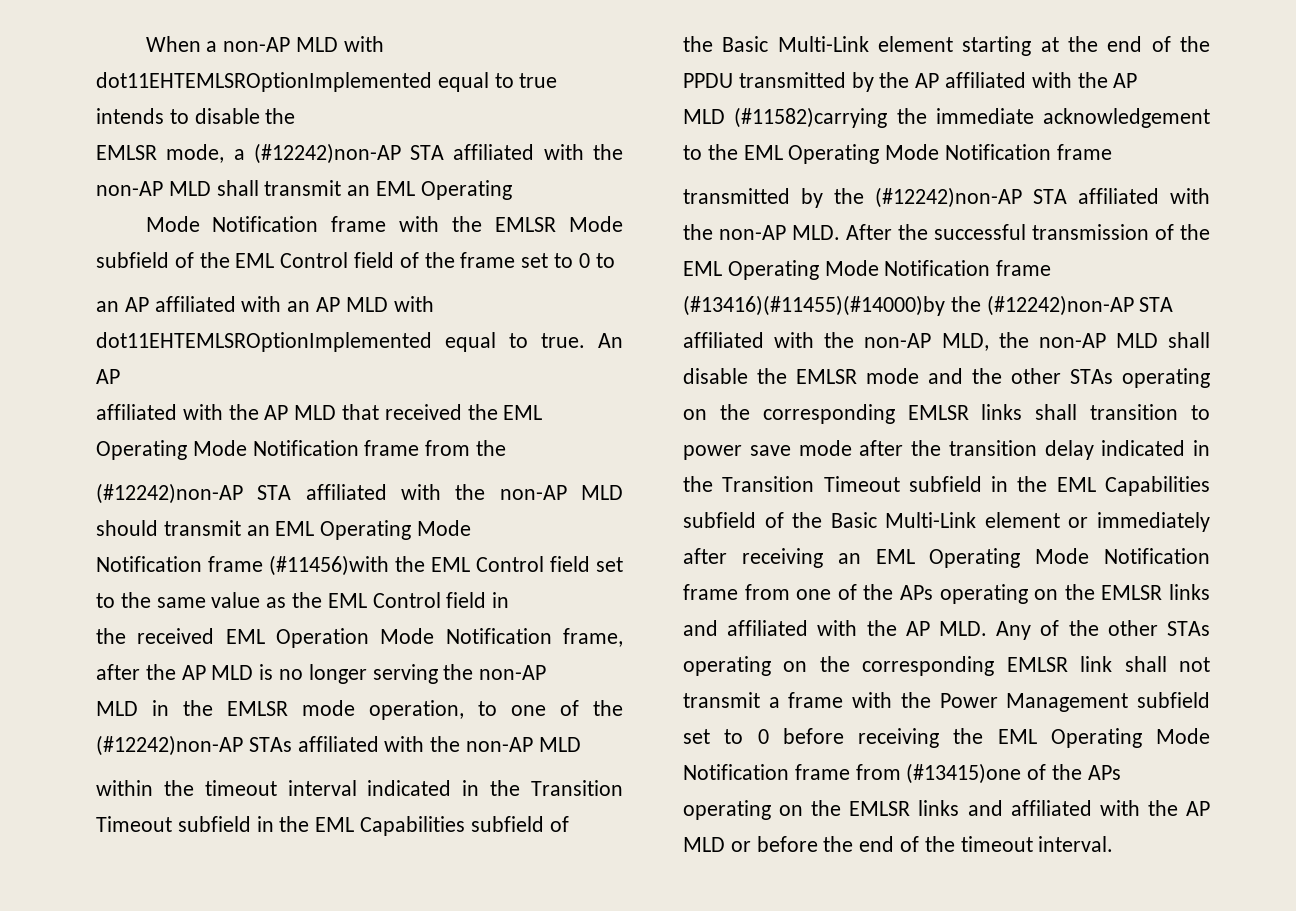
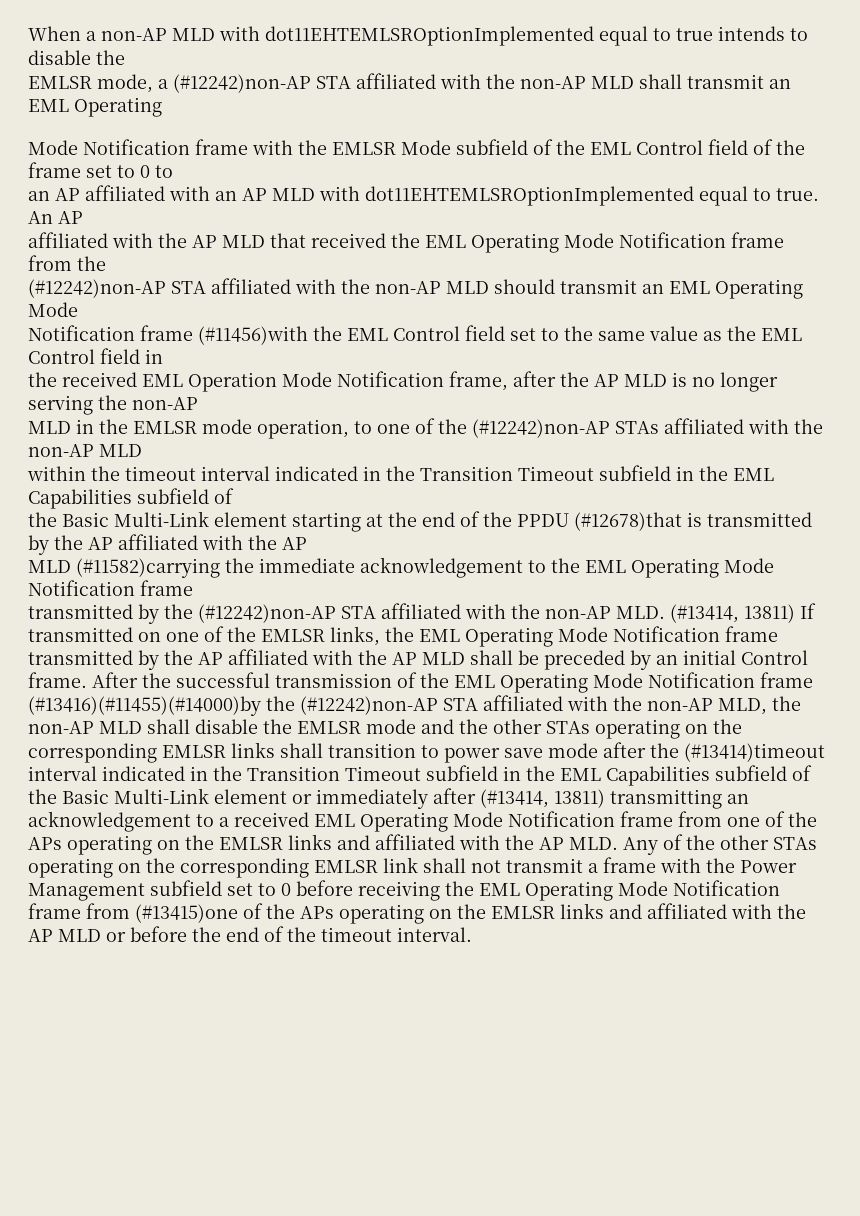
(733, 80) none -> [574,512,702,531] (#12678)that is
(840, 232) none -> [670,603,816,623] [28,626,778,647] [28,649,808,670] [28,672,87,688] (#13414, 13811) If transmitted on one of the EMLSR links, the EML Operating Mode Notification frame transmitted by the AP affiliated with the AP MLD shall be preceded by an initial Control frame.
[948,440,1094,460] transition delay -> [684,743,825,762] [28,766,97,781] (#13414)timeout interval
[741,548,861,568] receiving an -> [480,789,749,809] [28,811,309,832] (#13414, 13811) transmitting an acknowledgement to a received

